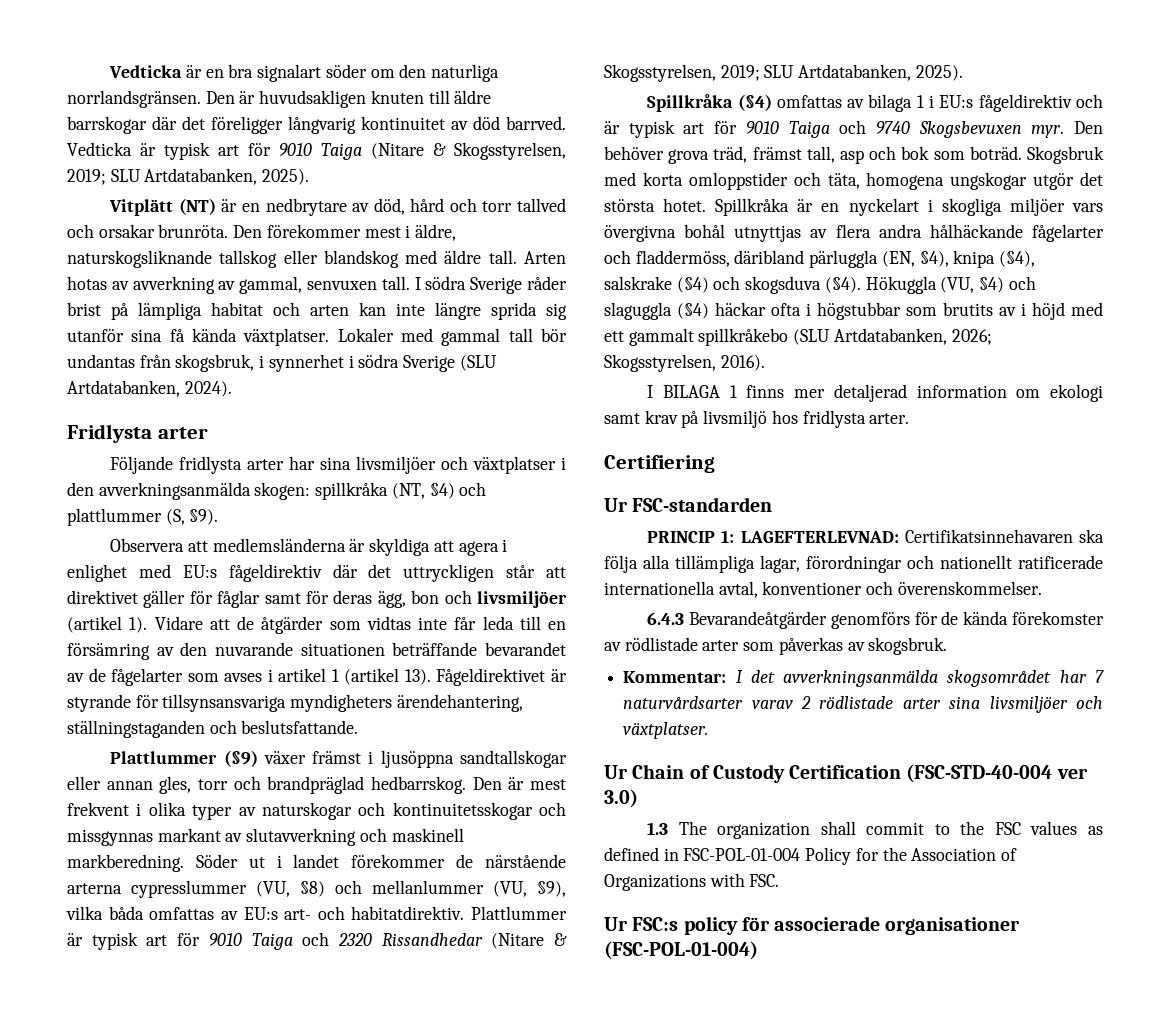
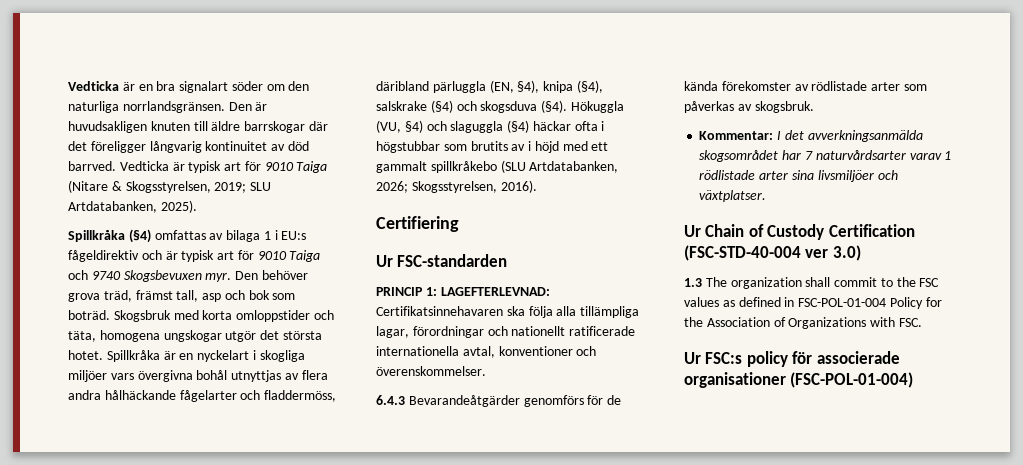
[109,198,567,216] [67,224,457,241] [67,250,566,268] [67,276,567,294] [67,302,567,320] [67,328,567,346] [67,354,497,372] [67,380,232,397] [67,424,208,443] [110,456,566,474] [67,482,487,500] [67,508,219,526] [110,538,508,556] [67,564,566,582] [67,590,567,608] [67,616,566,634] [67,642,567,660] [67,668,567,686] [67,694,523,712] [67,720,359,738] [110,750,567,768] [67,776,566,794] [67,802,566,820] [67,828,464,846] [67,854,566,872] [67,880,566,898] [66,906,567,920] [67,932,567,950] [604,64,963,82] // Vitplätt (NT) är en nedbrytare av död, hård och torr tallved och orsakar brunröta. Den förekommer mest i äldre, naturskogsliknande tallskog eller blandskog med äldre tall. Arten hotas av avverkning av gammal, senvuxen tall. I södra Sverige råder brist på lämpliga habitat och arten kan inte längre sprida sig utanför sina få kända växtplatser. Lokaler med gammal tall bör undantas från skogsbruk, i synnerhet i södra Sverige (SLU Artdatabanken, 2024). // Fridlysta arter // Följande fridlysta arter har sina livsmiljöer och växtplatser i den avverkningsanmälda skogen: spillkråka (NT, §4) och plattlummer (S, §9). // Observera att medlemsländerna är skyldiga att agera i enlighet med EU:s fågeldirektiv där det uttryckligen står att direktivet gäller för fåglar samt för deras ägg, bon och livsmiljöer (artikel 1). Vidare att de åtgärder som vidtas inte får leda till en försämring av den nuvarande situationen beträffande bevarandet av de fågelarter som avses i artikel 1 (artikel 13). Fågeldirektivet är styrande för tillsynsansvariga myndigheters ärendehantering, ställningstaganden och beslutsfattande. // Plattlummer (§9) växer främst i ljusöppna sandtallskogar eller annan gles, torr och brandpräglad hedbarrskog. Den är mest frekvent i olika typer av naturskogar och kontinuitetsskogar och missgynnas markant av slutavverkning och maskinell markberedning. Söder ut i landet förekommer de närstående arterna cypresslummer (VU, §8) och mellanlummer (VU, §9), vilka båda omfattas av EU:s art- och habitatdirektiv. Plattlummer är typisk art för 9010 Taiga och 2320 Rissandhedar (Nitare & Skogsstyrelsen, 2019; SLU Artdatabanken, 2025). -> (197, 206) none
[647,384,1103,402] [604,410,910,428] // I BILAGA 1 finns mer detaljerad information om ekologi samt krav på livsmiljö hos fridlysta arter. -> (537, 186) none
[801,696,812,709] 2 -> [944,151,952,160] 1

